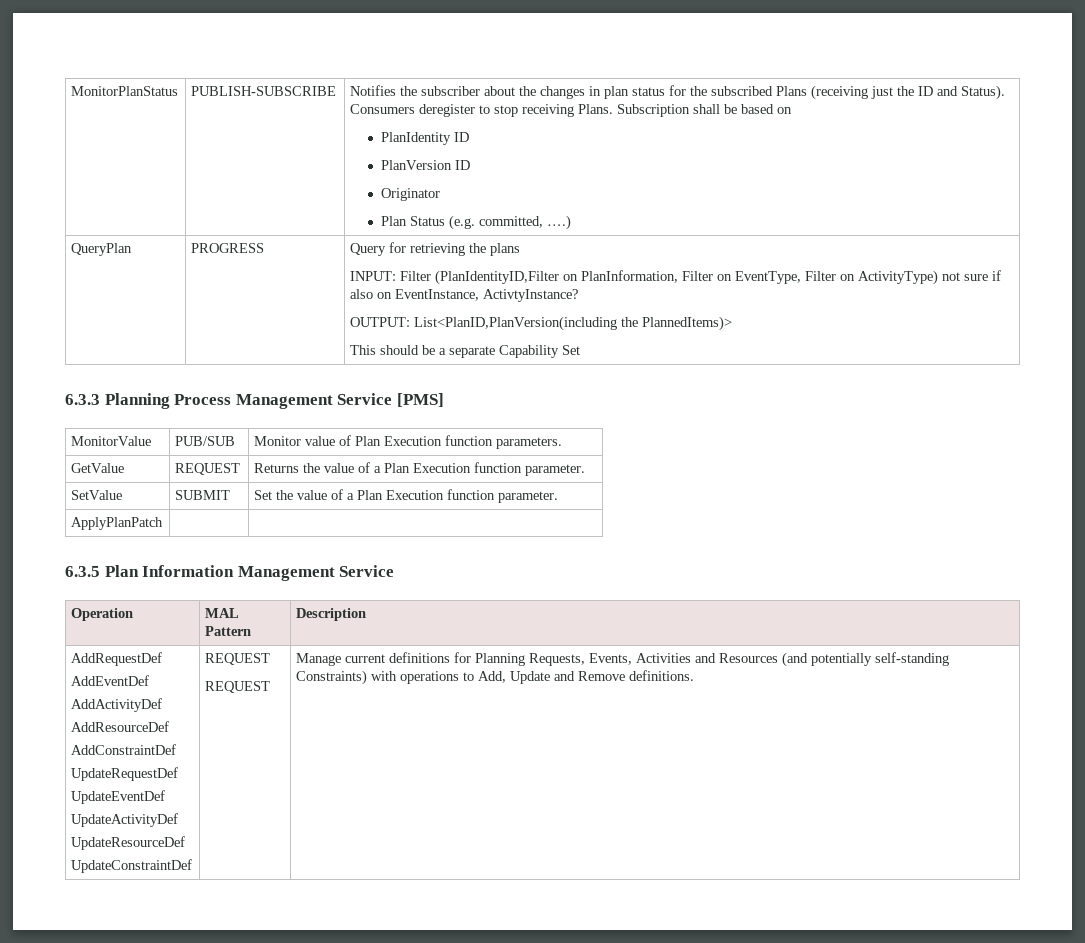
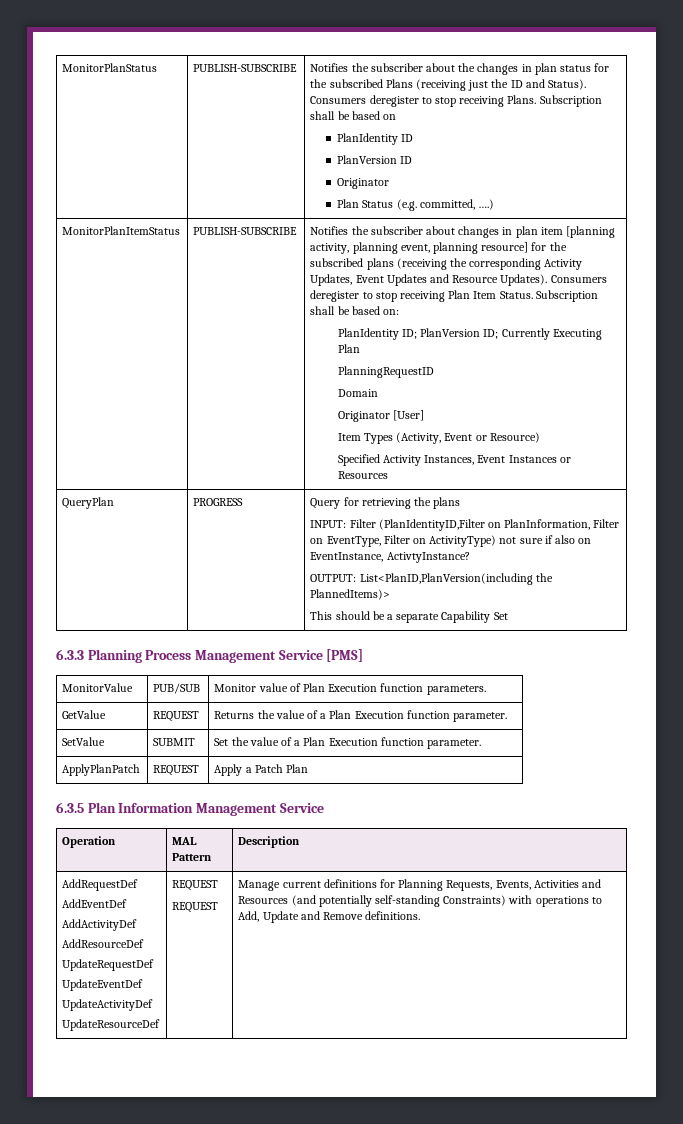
(571, 222) none -> [62,226,181,235] [193,227,298,235] [310,226,616,238] [310,242,567,254] [310,258,583,270] [310,274,607,286] [310,290,598,302] [310,306,399,315] [337,328,602,340] [337,344,360,353] [337,366,434,378] [337,389,378,397] [337,410,424,422] [337,432,540,444] [337,454,571,466] [337,471,388,479] // MonitorPlanItemStatus | PUBLISH-SUBSCRIBE | Notifies the subscriber about changes in plan item [planning activity, planning event, planning resource] for the subscribed plans (receiving the corresponding Activity Updates, Event Updates and Resource Updates). Consumers deregister to stop receiving Plan Item Status. Subscription shall be based on: // PlanIdentity ID; PlanVersion ID; Currently Executing Plan // PlanningRequestID // Domain // Originator [User] // Item Types (Activity, Event or Resource) // Specified Activity Instances, Event Instances or Resources
(164, 523) | -> [153,765,200,776] [214,764,308,776] REQUEST | Apply a Patch Plan
[71,744,177,755] // AddConstraintDef -> (145, 943) none
[71,859,193,873] // UpdateConstraintDef -> (161, 1025) none

